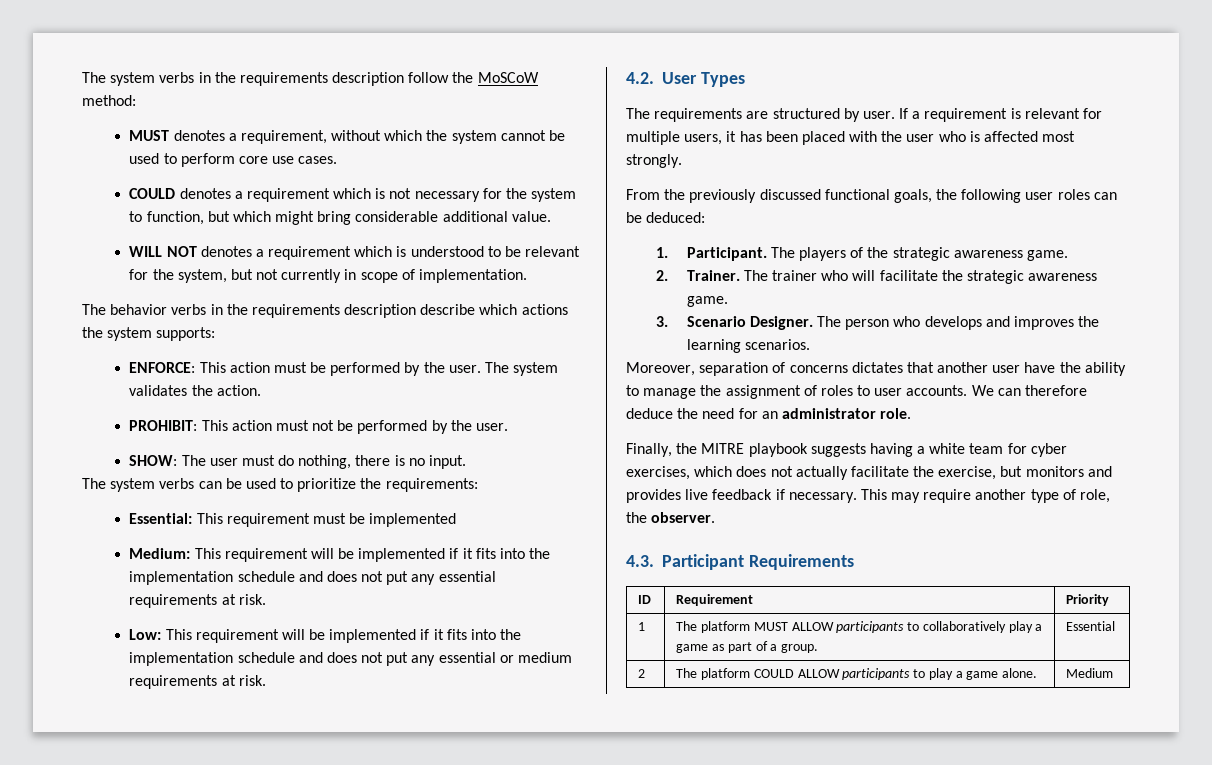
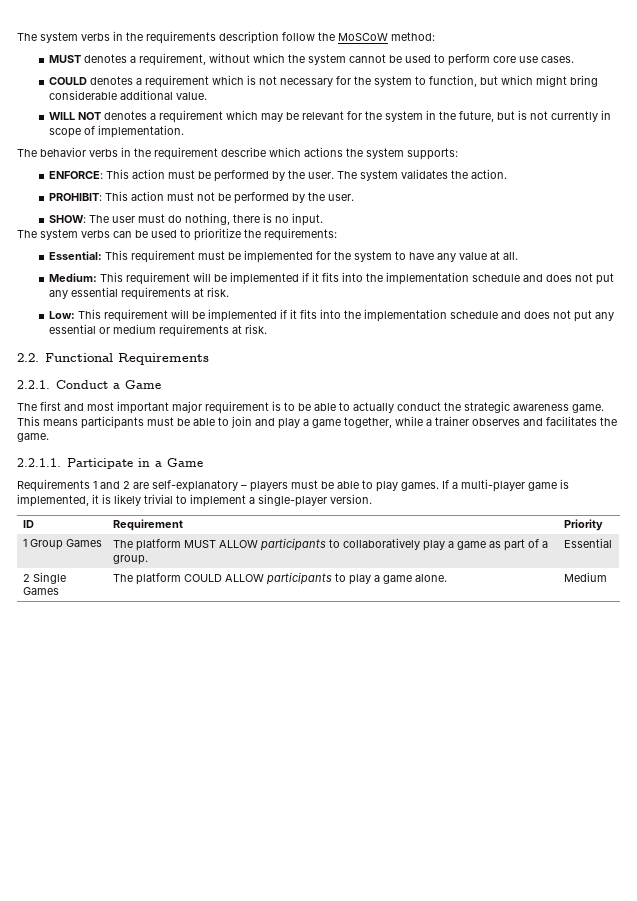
[396,246,501,257] is understood to -> [261,113,284,122] may
[177,269,253,283] system, but -> [385,110,528,122] system in the future, but is
[251,304,417,318] requirements description -> [154,147,218,160] requirement
(457, 520) none -> [316,251,519,262] for the system to have any value at all.
[626,72,745,87] [626,108,1103,122] [626,131,1076,145] [626,154,682,168] [626,189,1117,203] [626,212,706,223] [656,247,1068,261] [656,270,1098,284] [686,296,728,307] [656,316,1100,330] [686,339,810,353] [626,362,1126,376] [626,385,1088,399] [626,408,912,419] [626,443,1067,457] [626,466,1112,480] [626,489,1111,503] [626,512,716,523] [626,554,854,570] 4.2. User Types // The requirements are structured by user. If a requirement is relevant for multiple users, it has been placed with the user who is affected most strongly. // From the previously discussed functional goals, the following user roles can be deduced: // 1. Participant. The players of the strategic awareness game. // 2. Trainer. The trainer who will facilitate the strategic awareness game. // 3. Scenario Designer. The person who develops and improves the learning scenarios. // Moreover, separation of concerns dictates that another user have the ability to manage the assignment of roles to user accounts. We can therefore deduce the need for an administrator role. // Finally, the MITRE playbook suggests having a white team for cyber exercises, which does not actually facilitate the exercise, but monitors and provides live feedback if necessary. This may require another type of role, the observer. // 4.3. Participant Requirements -> [17,353,209,365] [17,380,161,389] [17,401,604,414] [17,416,617,429] [17,433,49,442] [17,458,203,469] [17,479,569,492] [17,494,372,507] 2.2. Functional Requirements // 2.2.1. Conduct a Game // The first and most important major requirement is to be able to actually conduct the strategic awareness game. This means participants must be able to join and play a game together, while a trainer observes and facilitates the game. // 2.2.1.1. Participate in a Game // Requirements 1 and 2 are self-explanatory – players must be able to play games. If a multi-player game is implemented, it is likely trivial to implement a single-player version.
(646, 626) none -> [29,539,102,550] Group Games
(646, 673) none -> [32,572,66,584] [22,587,59,595] Single Games

